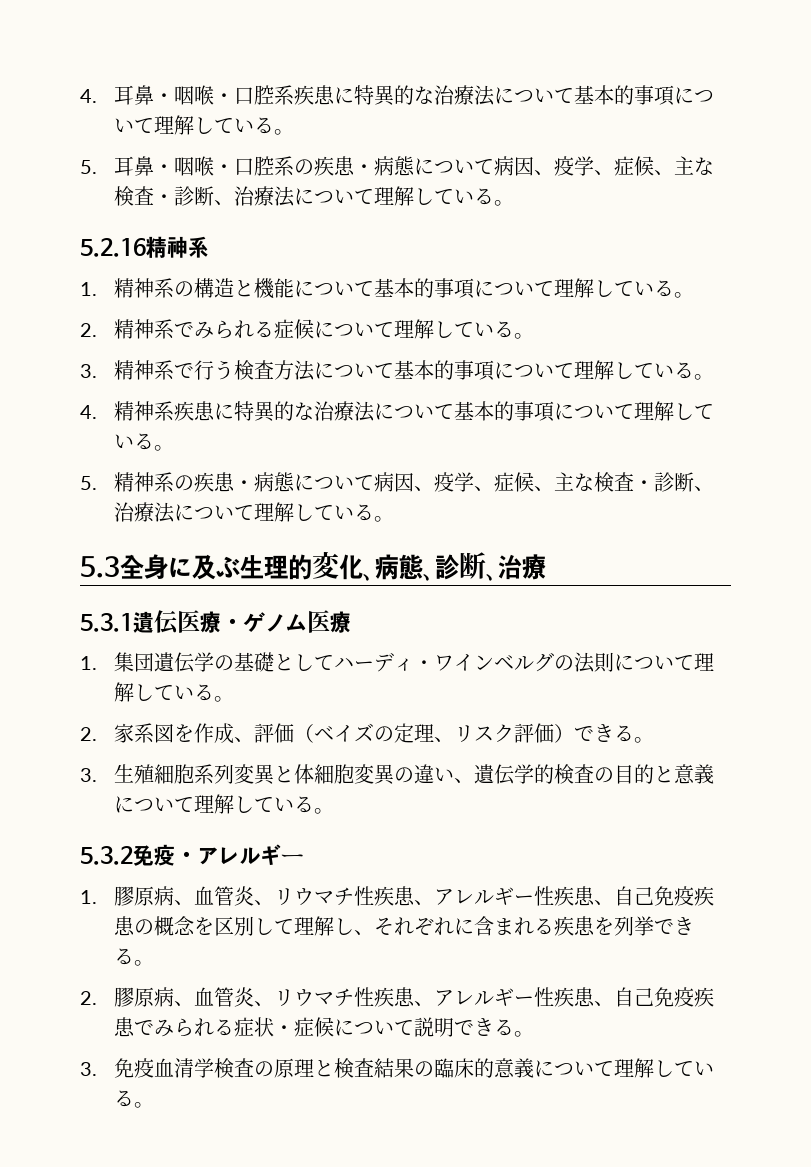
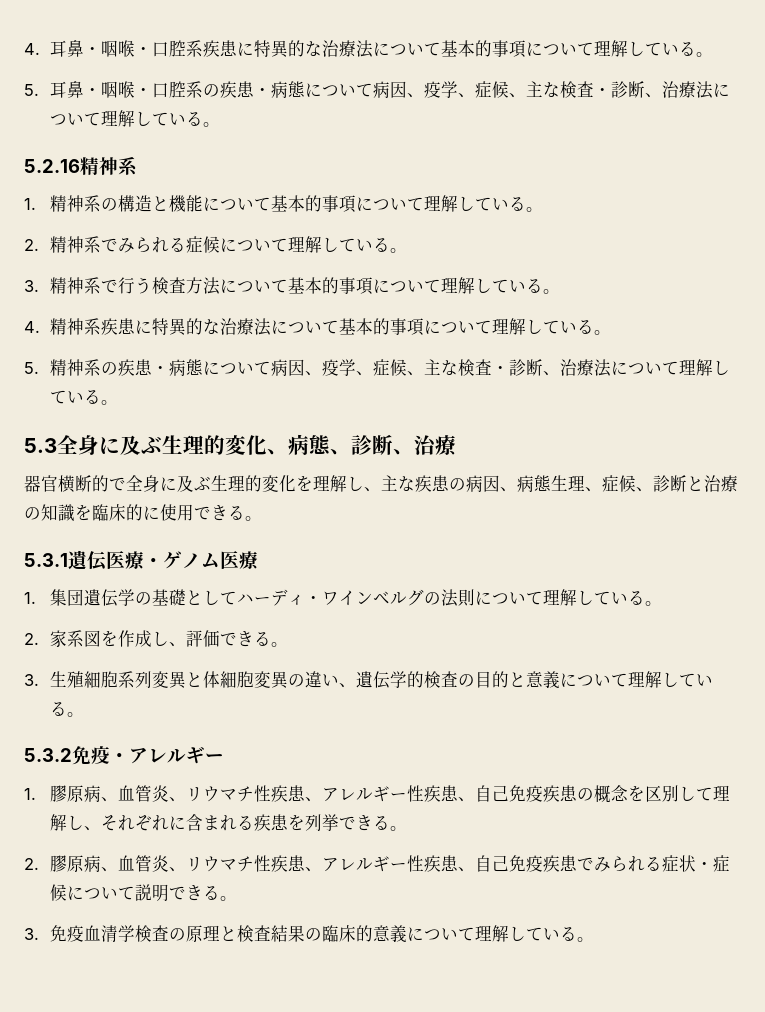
(546, 567) none -> [24,475,738,493] [24,504,262,522] // 器官横断的で全身に及ぶ生理的変化を理解し、主な疾患の病因、病態生理、症候、診断と治療の知識を臨床的に使用できる。
[233,723,574,743] 、評価（ベイズの定理、リスク評価） -> [152,630,221,647] し、評価

